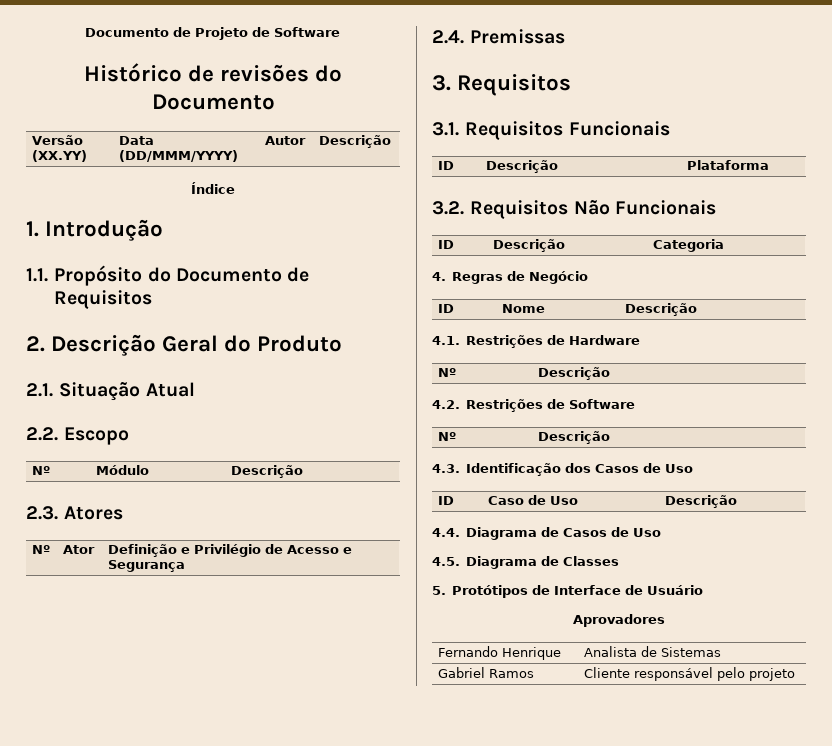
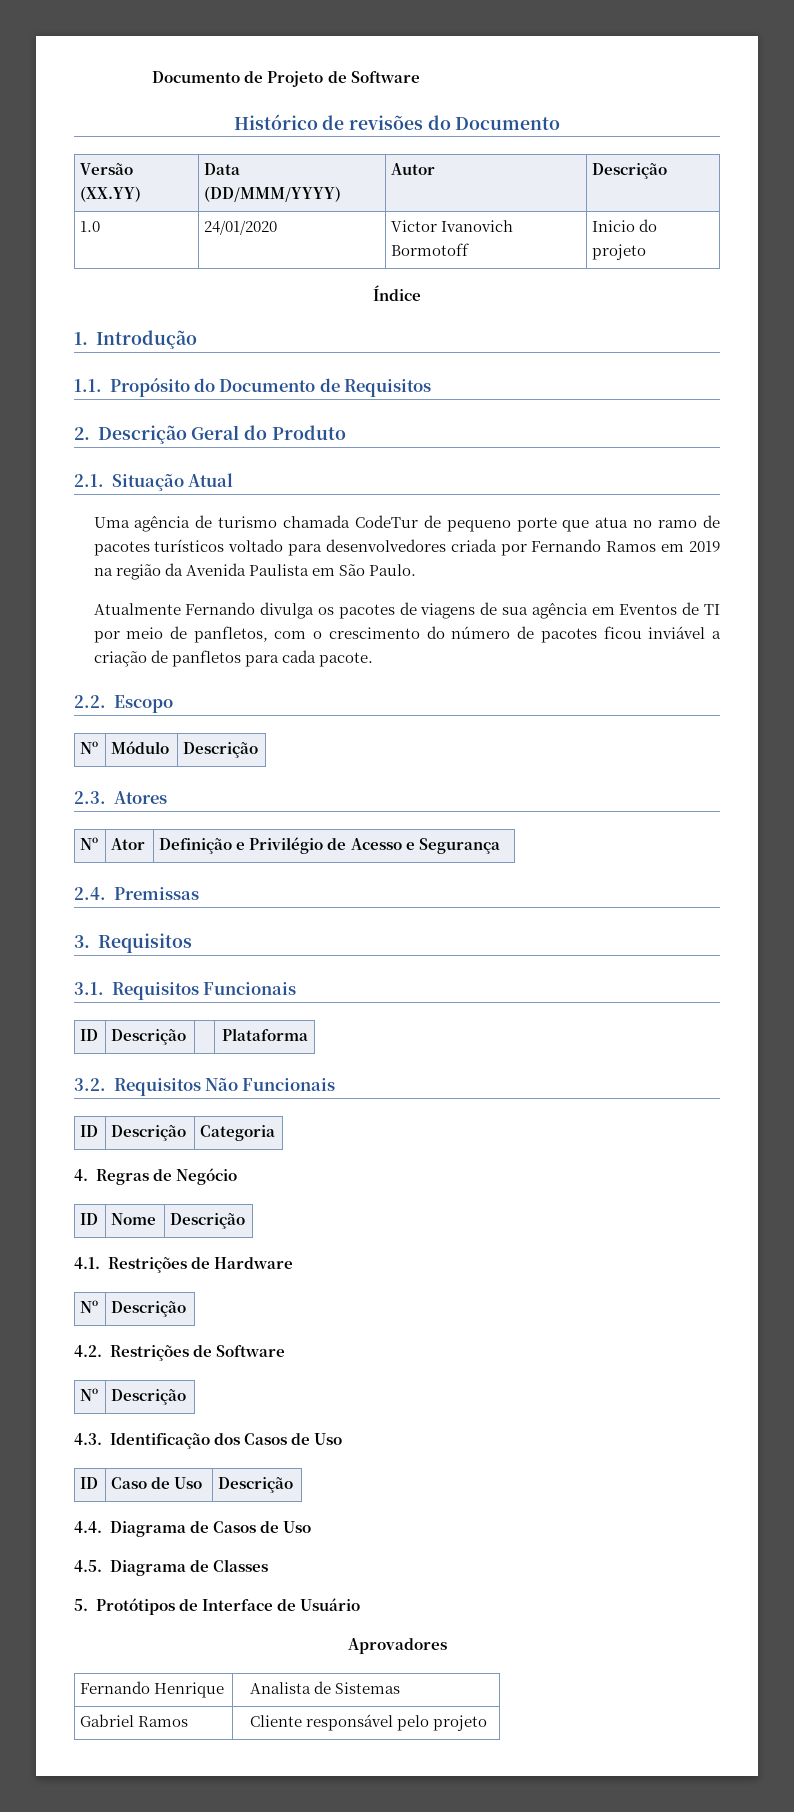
(392, 141) none -> [80,221,101,232] [204,220,278,235] [391,220,514,232] [391,243,470,256] [592,219,658,232] [592,244,647,260] // 1.0 | 24/01/2020 | Victor Ivanovich Bormotoff | Inicio do projeto
(195, 389) none -> [93,515,721,532] [93,539,720,556] [93,563,416,580] [93,602,720,619] [93,626,721,643] [93,650,373,667] // Uma agência de turismo chamada CodeTur de pequeno porte que atua no ramo de pacotes turísticos voltado para desenvolvedores criada por Fernando Ramos em 2019 na região da Avenida Paulista em São Paulo. // Atualmente Fernando divulga os pacotes de viagens de sua agência em Eventos de TI por meio de panfletos, com o crescimento do número de pacotes ficou inviável a criação de panfletos para cada pacote.

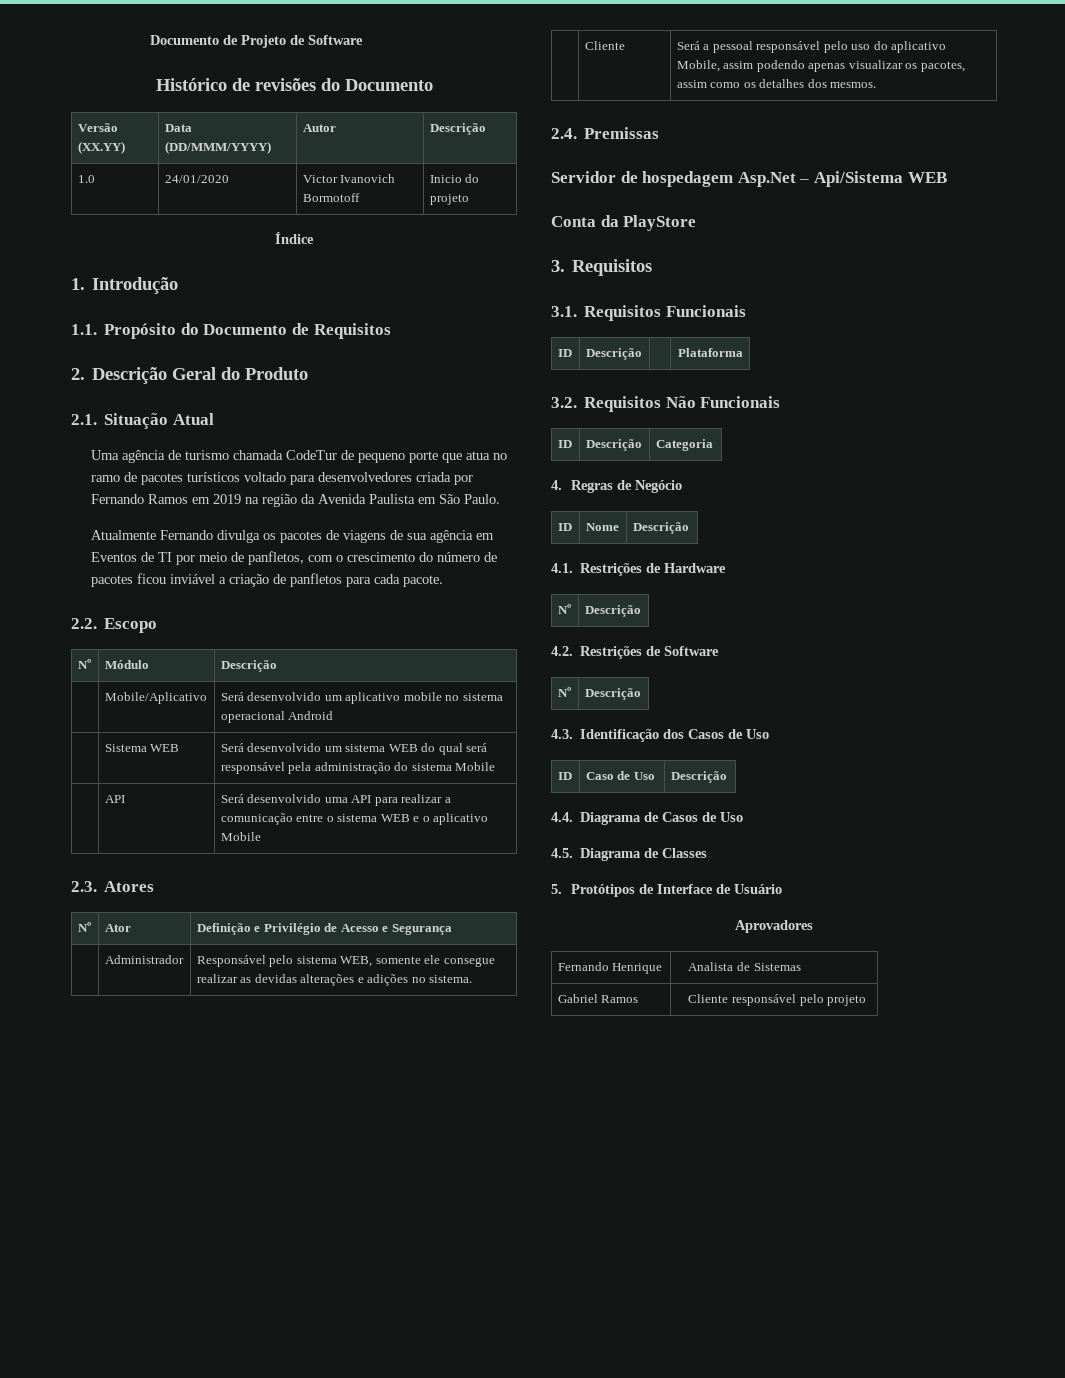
(259, 750) none -> [104,692,207,704] [220,692,503,704] [220,711,334,723] [104,744,180,752] [220,743,488,755] [220,762,496,774] [104,795,125,803] [220,794,451,806] [220,813,489,825] [220,832,261,841] // | Mobile/Aplicativo | Será desenvolvido um aplicativo mobile no sistema operacional Android // | Sistema WEB | Será desenvolvido um sistema WEB do qual será responsável pela administração do sistema Mobile // | API | Será desenvolvido uma API para realizar a comunicação entre o sistema WEB e o aplicativo Mobile
[74,887,199,900] // 2.4. Premissas -> [104,955,184,964] [196,955,495,967] [196,974,473,986] [584,41,625,50] [676,41,947,53] [676,60,965,72] [676,79,877,88] [551,127,660,139] [551,171,947,187] [551,215,697,231] // | Administrador | Responsável pelo sistema WEB, somente ele consegue realizar as devidas alterações e adições no sistema. // | Cliente | Será a pessoal responsável pelo uso do aplicativo Mobile, assim podendo apenas visualizar os pacotes, assim como os detalhes dos mesmos. // 2.4. Premissas // Servidor de hospedagem Asp.Net – Api/Sistema WEB // Conta da PlayStore

